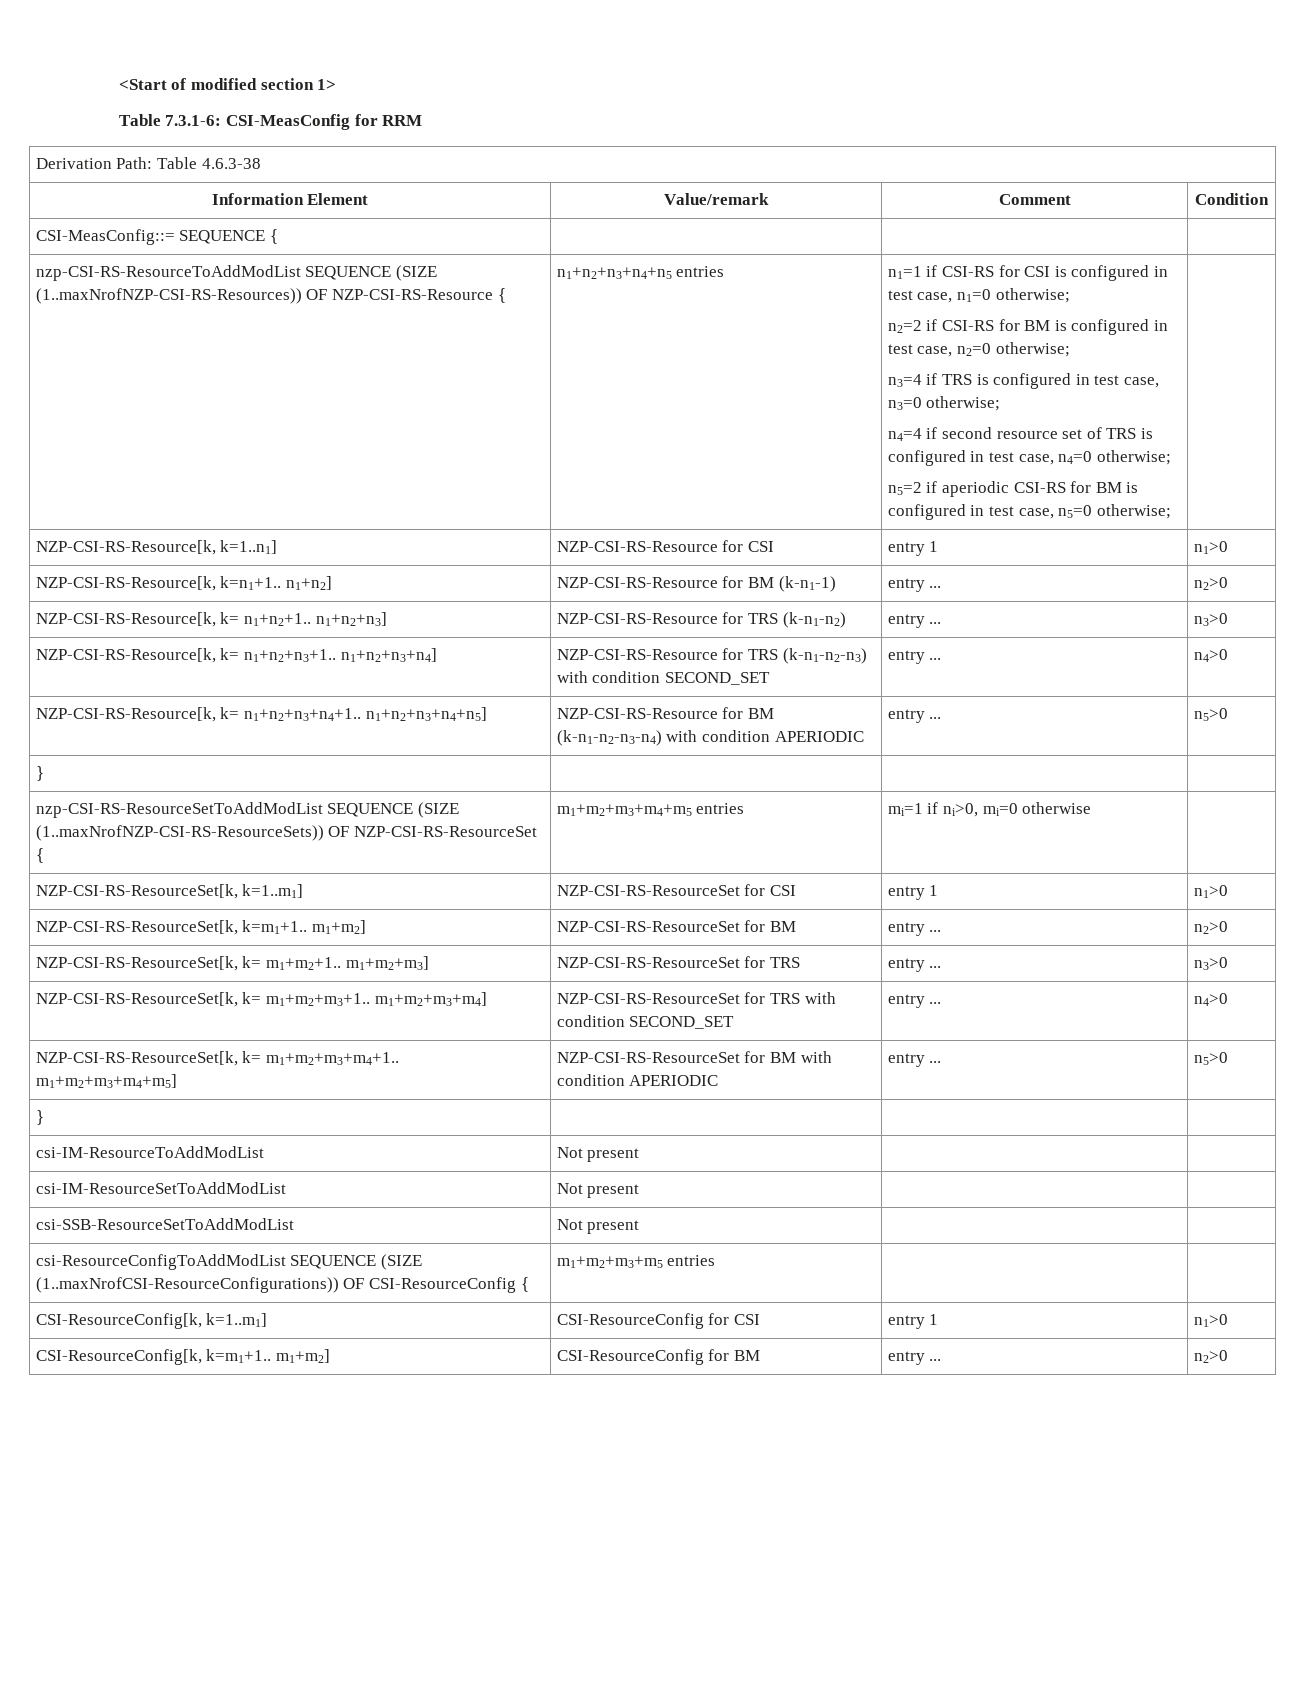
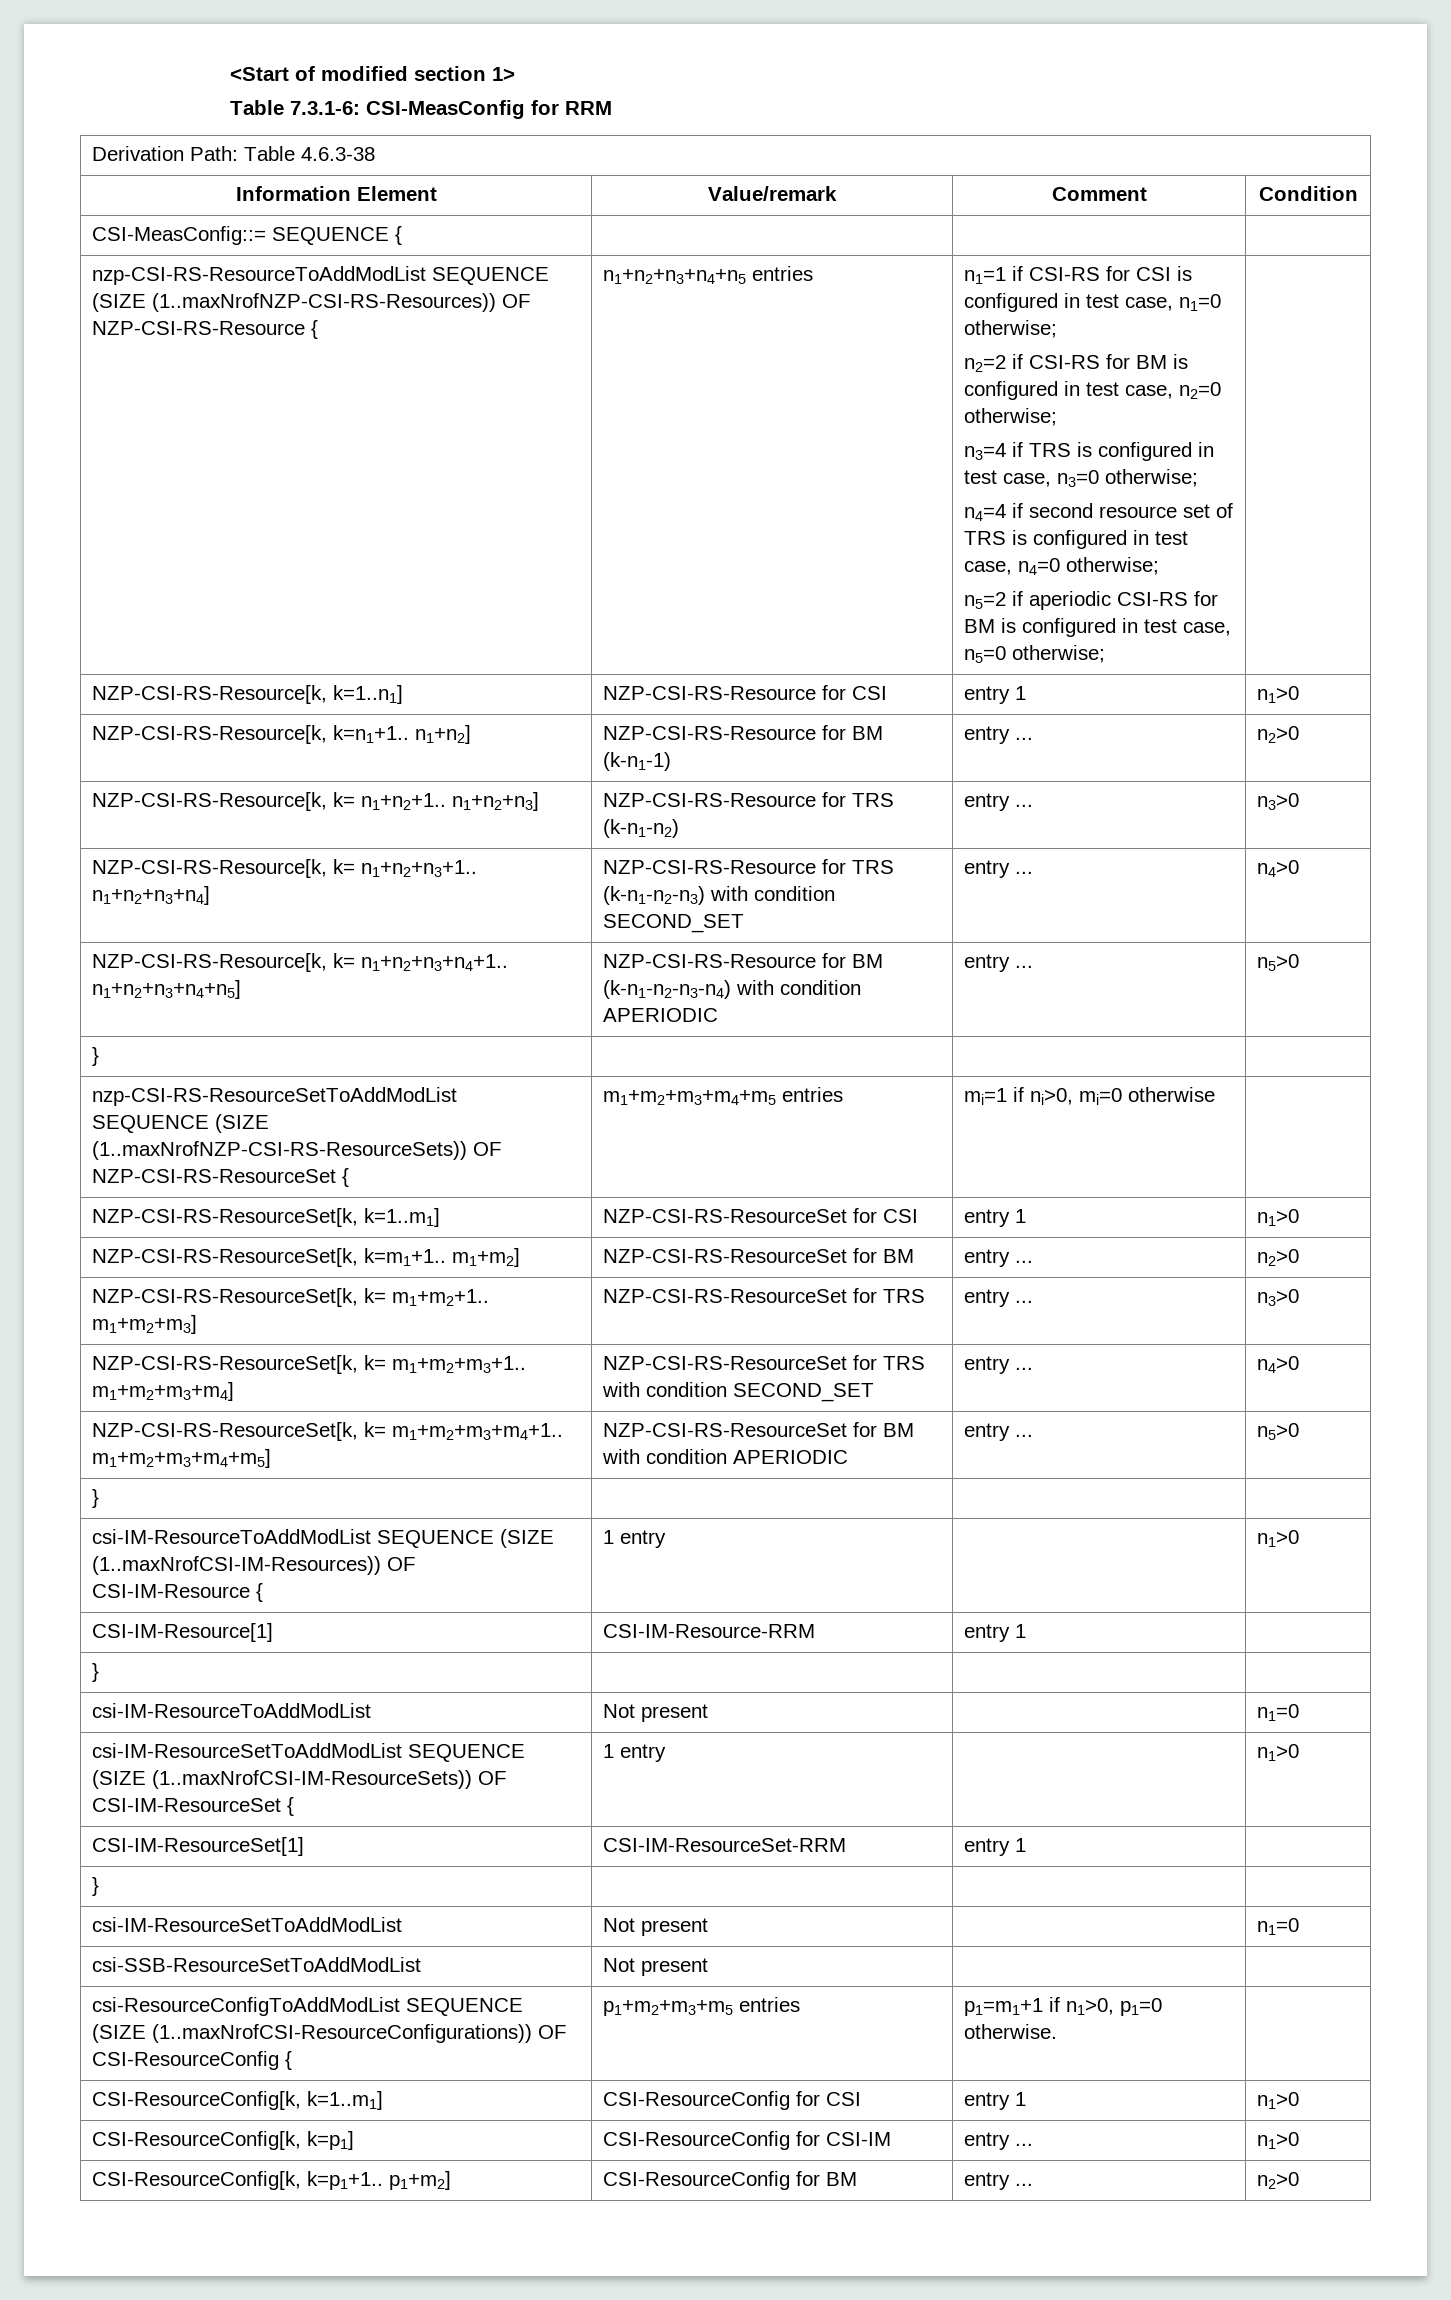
[556,1147,640,1162] | Not present -> [377,1529,555,1548] [92,1556,417,1575] [92,1583,264,1602] [603,1530,667,1548] [1257,1530,1300,1547] [92,1623,274,1642] [603,1624,816,1638] [964,1624,1027,1642] [92,1663,100,1682] [92,1703,372,1718] [603,1704,709,1722] [1257,1704,1300,1721] [92,1743,526,1762] [92,1770,508,1789] [92,1797,295,1816] [603,1744,667,1762] [1257,1744,1300,1761] [92,1837,305,1856] [603,1838,847,1852] [964,1838,1027,1856] [92,1877,100,1896] SEQUENCE (SIZE (1..maxNrofCSI-IM-Resources)) OF CSI-IM-Resource { | 1 entry | | n1>0 // CSI-IM-Resource[1] | CSI-IM-Resource-RRM | entry 1 | // } | | | // csi-IM-ResourceToAddModList | Not present | | n1=0 // csi-IM-ResourceSetToAddModList SEQUENCE (SIZE (1..maxNrofCSI-IM-ResourceSets)) OF CSI-IM-ResourceSet { | 1 entry | | n1>0 // CSI-IM-ResourceSet[1] | CSI-IM-ResourceSet-RRM | entry 1 | // } |
(640, 1191) none -> [1257,1918,1300,1935] n1=0
[556,1255,716,1268] m1+m2+m3+m5 entries | -> [603,1997,801,2016] [964,1997,1163,2016] [964,2024,1058,2039] p1+m2+m3+m5 entries | p1=m1+1 if n1>0, p1=0 otherwise.
[206,1349,331,1363] k=m1+1.. m1+m2] -> [307,2131,355,2150] [603,2131,892,2150] [964,2132,1034,2150] [1257,2132,1300,2149] [92,2171,452,2190] k=p1] | CSI-ResourceConfig for CSI-IM | entry ... | n1>0 // CSI-ResourceConfig[k, k=p1+1.. p1+m2]

